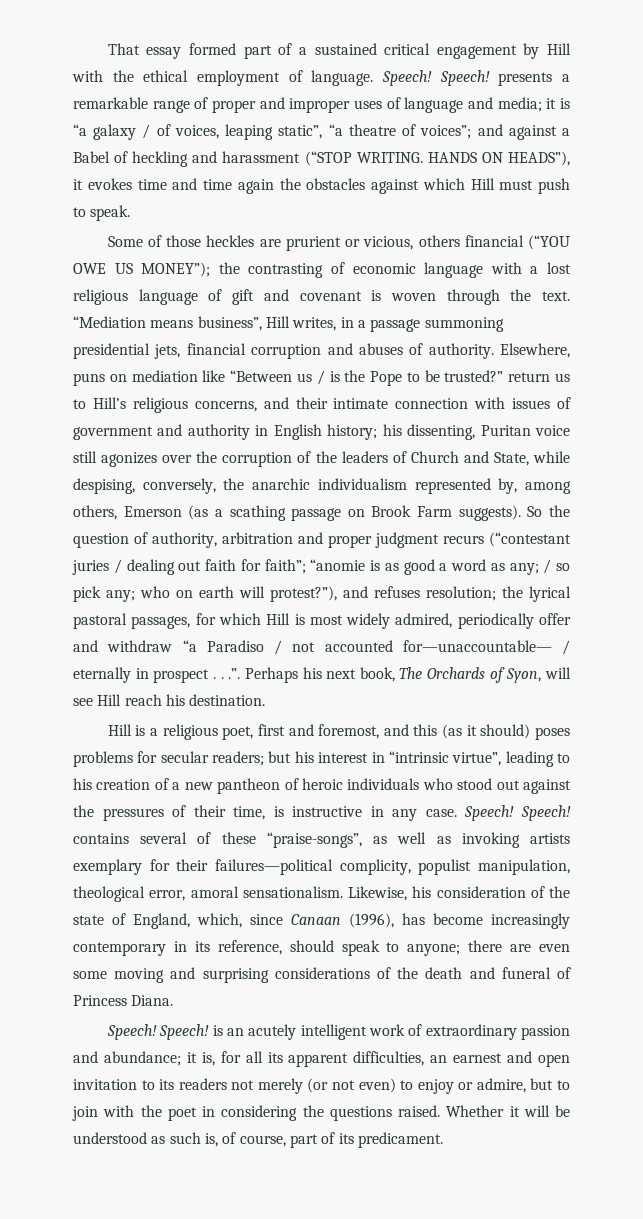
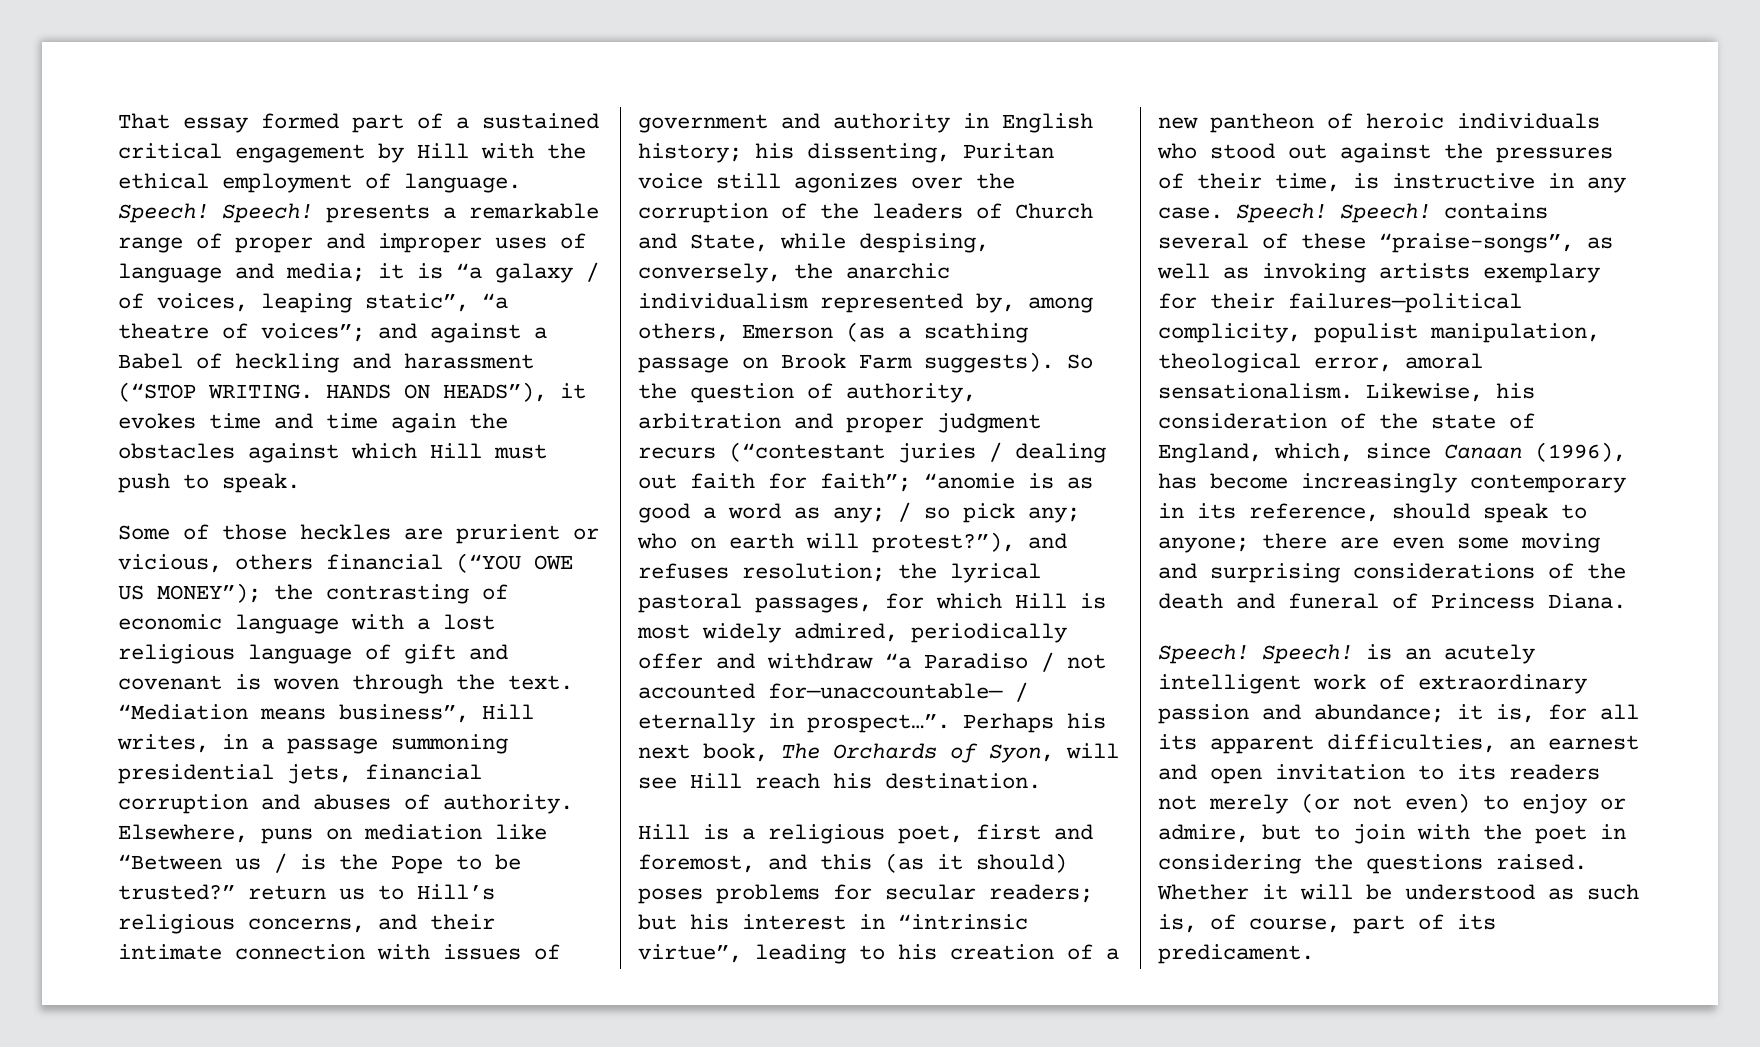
[153,668,241,683] prospect . . .”. -> [807,714,950,733] prospect…”.

